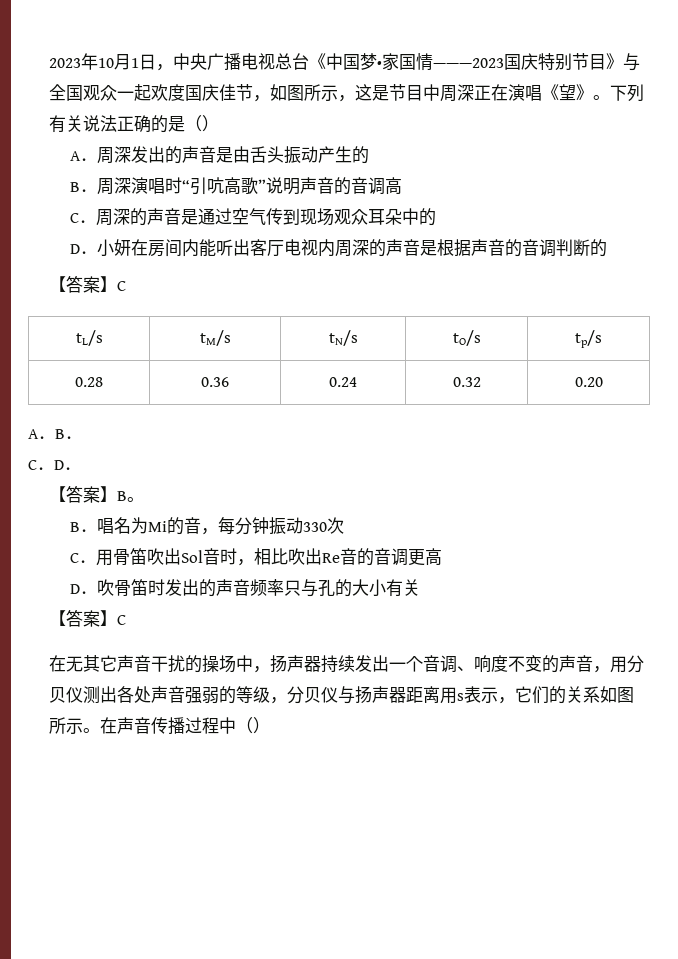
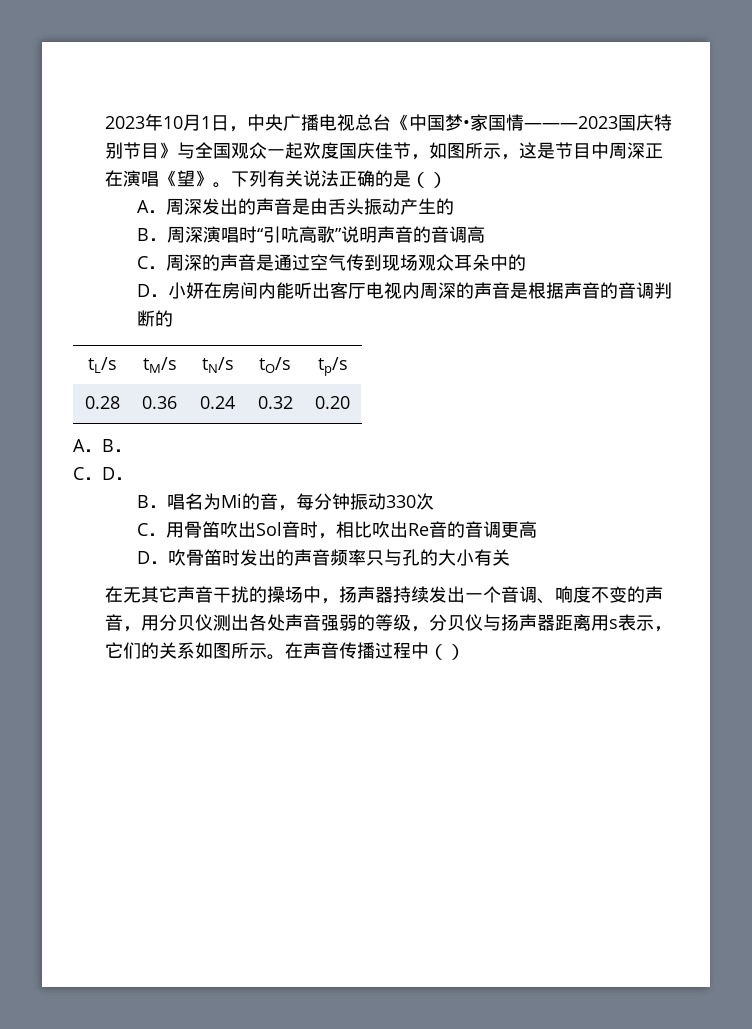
[49,275,127,293] // 【答案】C -> (173, 318) none
[49,485,145,503] // 【答案】B。 -> (133, 478) none
[49,609,127,627] // 【答案】C -> (510, 557) none

